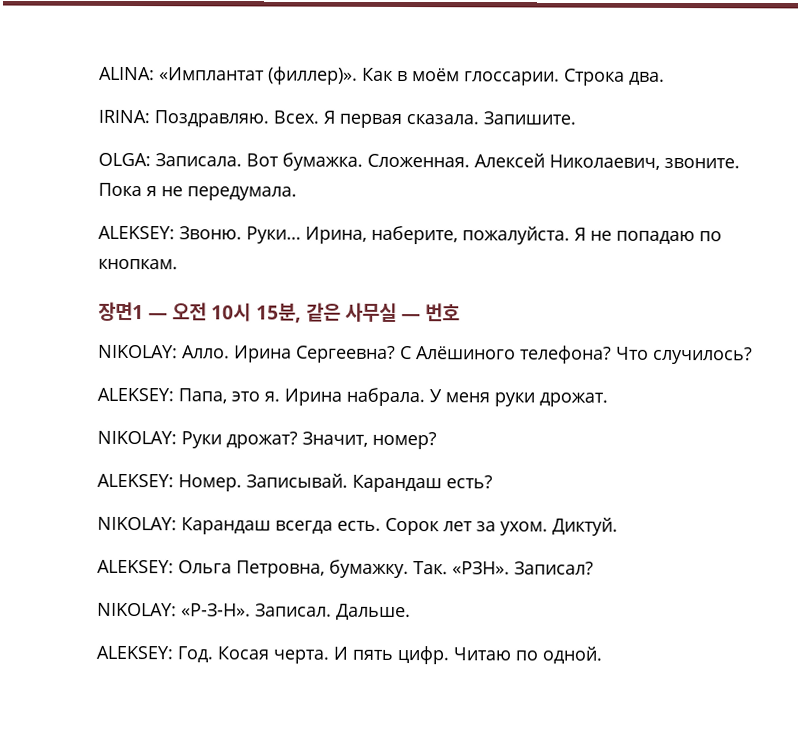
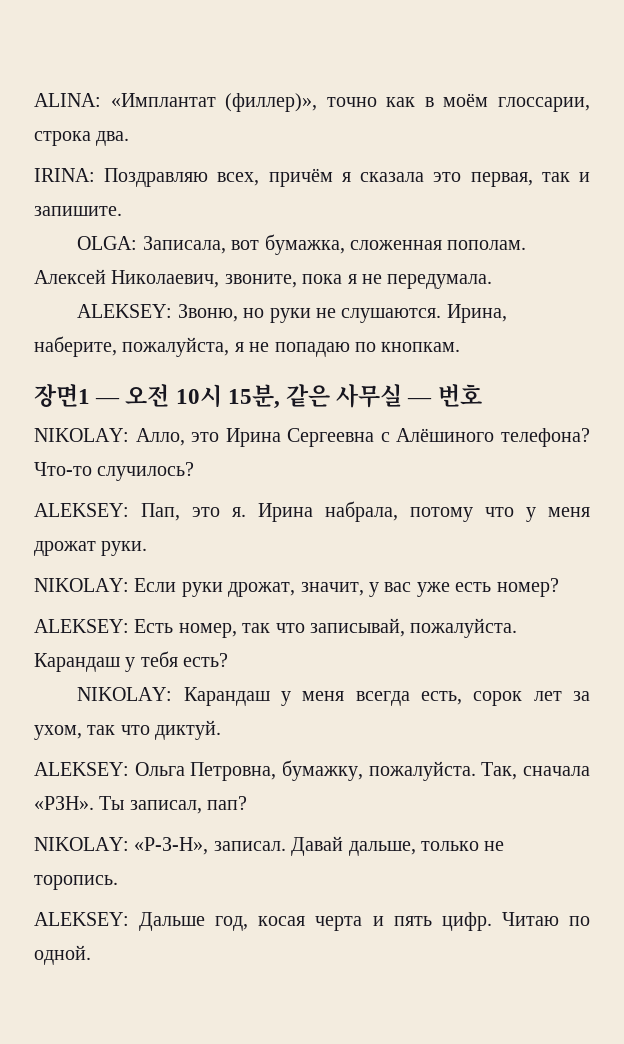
[268,66,665,86] [98,109,576,129] [98,152,740,171] [98,182,297,201] [98,225,586,245] (филлер)». Как в моём глоссарии. Строка два. // IRINA: Поздравляю. Всех. Я первая сказала. Запишите. // OLGA: Записала. Вот бумажка. Сложенная. Алексей Николаевич, звоните. Пока я не передумала. // ALEKSEY: Звоню. Руки… Ирина, наберите, пожалуйста. Я -> [225,93,590,112] [34,131,130,146] [34,168,590,187] [34,206,122,216] [77,234,527,255] [34,269,493,289] [77,304,507,323] [34,336,244,357] (филлер)», точно как в моём глоссарии, строка два. // IRINA: Поздравляю всех, причём я сказала это первая, так и запишите. // OLGA: Записала, вот бумажка, сложенная пополам. Алексей Николаевич, звоните, пока я не передумала. // ALEKSEY: Звоню, но руки не слушаются. Ирина, наберите, пожалуйста, я
[181,345,412,363] Алло. Ирина Сергеевна? С -> [135,428,390,447] Алло, это Ирина Сергеевна с
[615,346,649,360] Что -> [34,462,92,476] Что-то
[178,388,227,404] Папа, -> [141,503,180,521] Пап,
[346,387,608,407] [97,430,437,450] [97,473,493,493] [97,516,618,536] [97,559,594,579] [97,602,411,621] [96,645,348,664] набрала. У меня руки дрожат. // NIKOLAY: Руки дрожат? Значит, номер? // ALEKSEY: Номер. Записывай. Карандаш есть? // NIKOLAY: Карандаш всегда есть. Сорок лет за ухом. Диктуй. // ALEKSEY: Ольга Петровна, бумажку. Так. «РЗН». Записал? // NIKOLAY: «Р-З-Н». Записал. Дальше. // ALEKSEY: Год. Косая черта. И -> [325,501,590,522] [34,541,148,556] [34,578,559,597] [34,618,518,638] [34,651,229,672] [77,687,590,706] [34,720,222,740] [34,760,590,781] [34,796,248,814] [34,836,505,856] [34,875,118,890] [34,912,384,931] набрала, потому что у меня дрожат руки. // NIKOLAY: Если руки дрожат, значит, у вас уже есть номер? // ALEKSEY: Есть номер, так что записывай, пожалуйста. Карандаш у тебя есть? // NIKOLAY: Карандаш у меня всегда есть, сорок лет за ухом, так что диктуй. // ALEKSEY: Ольга Петровна, бумажку, пожалуйста. Так, сначала «РЗН». Ты записал, пап? // NIKOLAY: «Р-З-Н», записал. Давай дальше, только не торопись. // ALEKSEY: Дальше год, косая черта и

